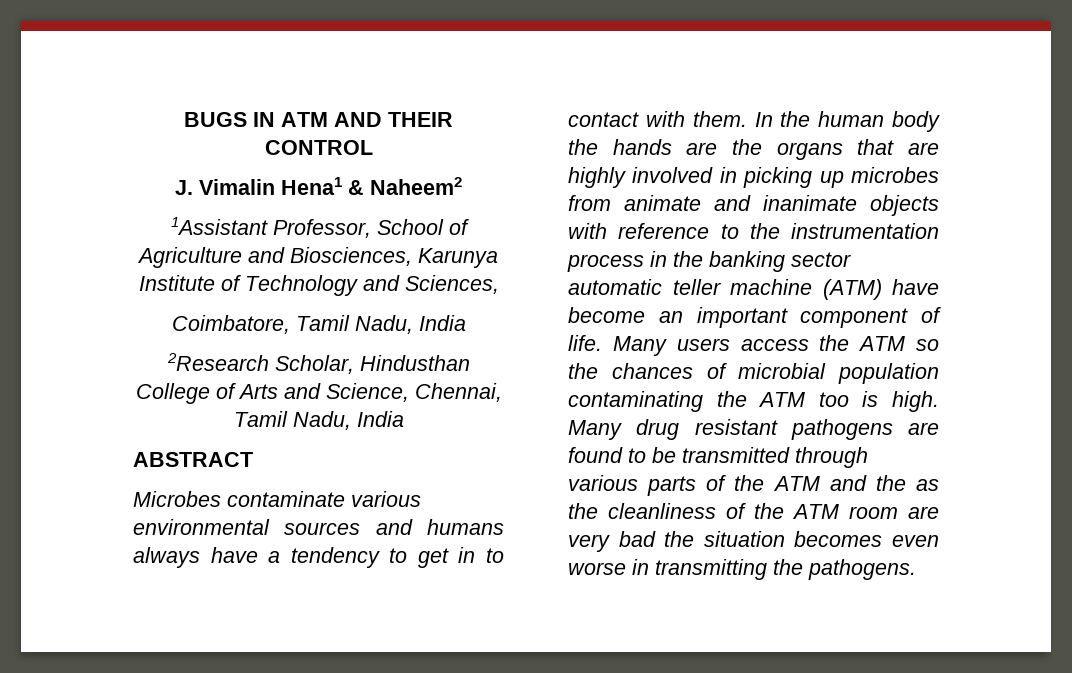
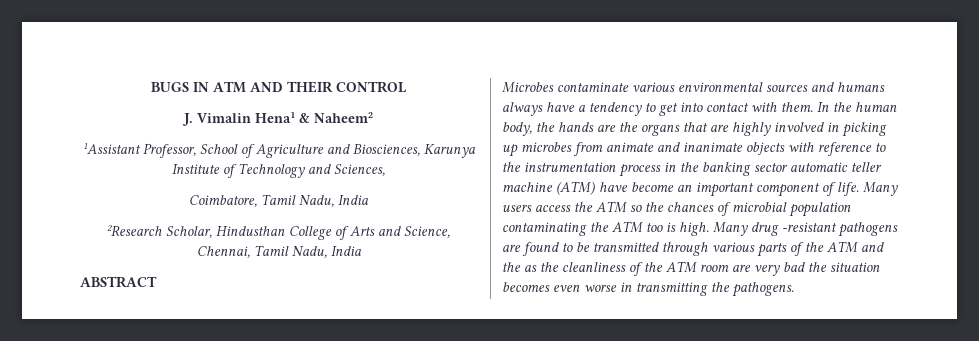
[458,547,504,563] in to -> [680,102,703,112] into
[892,111,940,132] body -> [502,122,532,136] body,
[694,419,778,435] resistant -> [782,222,837,232] -resistant

